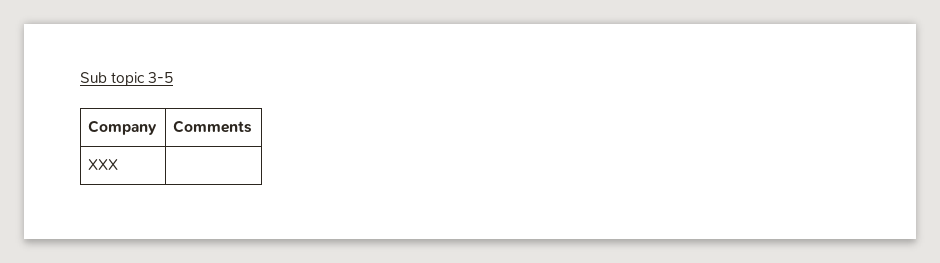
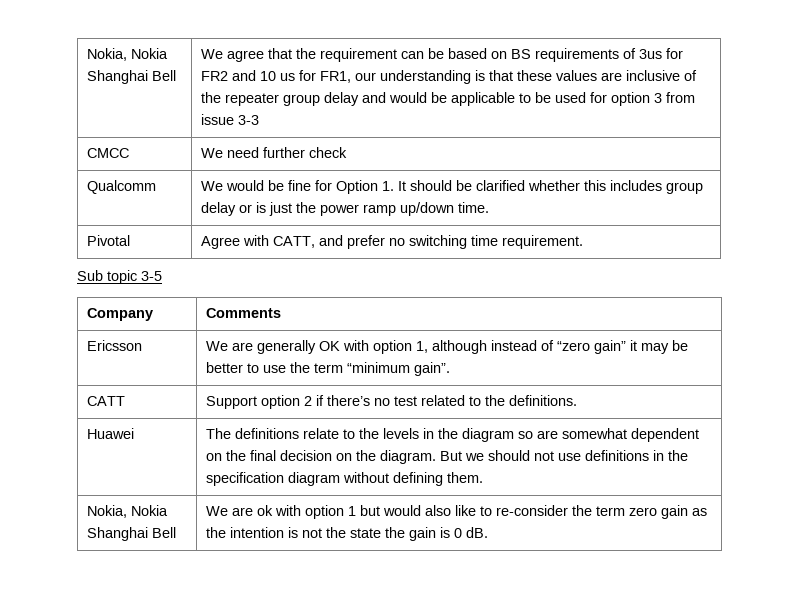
(80, 77) none -> [86,48,168,61] [86,70,176,84] [200,48,683,62] [200,70,697,84] [200,92,695,106] [200,114,259,125] [86,148,129,158] [200,147,347,158] [86,180,156,194] [200,180,703,194] [200,202,489,216] [86,235,130,246] [200,235,583,249] Nokia, Nokia Shanghai Bell | We agree that the requirement can be based on BS requirements of 3us for FR2 and 10 us for FR1, our understanding is that these values are inclusive of the repeater group delay and would be applicable to be used for option 3 from issue 3-3 // CMCC | We need further check // Qualcomm | We would be fine for Option 1. It should be clarified whether this includes group delay or is just the power ramp up/down time. // Pivotal | Agree with CATT, and prefer no switching time requirement. //
[88,159,119,170] XXX | -> [86,340,142,351] [205,340,688,354] [205,362,450,376] [86,396,125,406] [205,395,577,409] [86,428,134,439] [205,428,699,442] [205,450,688,464] [205,472,483,486] [86,505,168,518] [86,527,176,541] [205,505,707,519] [205,527,488,541] Ericsson | We are generally OK with option 1, although instead of “zero gain” it may be better to use the term “minimum gain”. // CATT | Support option 2 if there’s no test related to the definitions. // Huawei | The definitions relate to the levels in the diagram so are somewhat dependent on the final decision on the diagram. But we should not use definitions in the specification diagram without defining them. // Nokia, Nokia Shanghai Bell | We are ok with option 1 but would also like to re-consider the term zero gain as the intention is not the state the gain is 0 dB.

